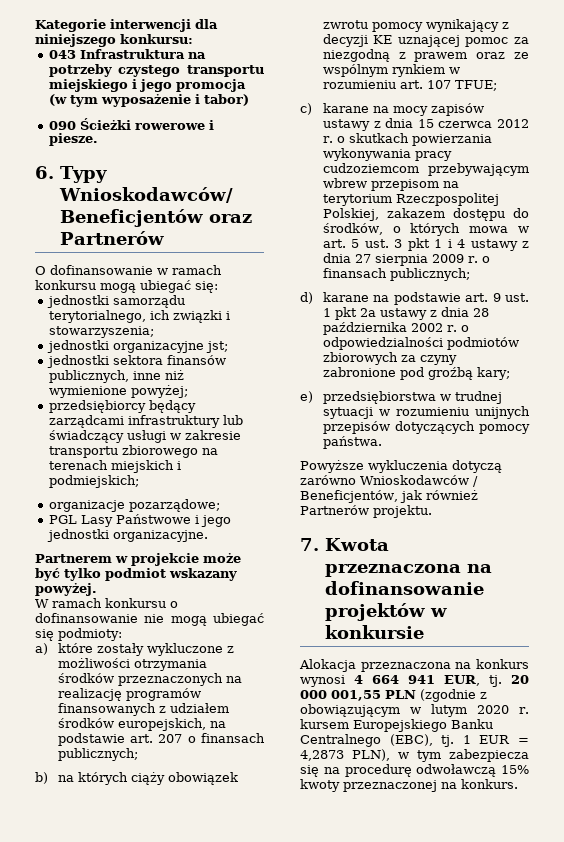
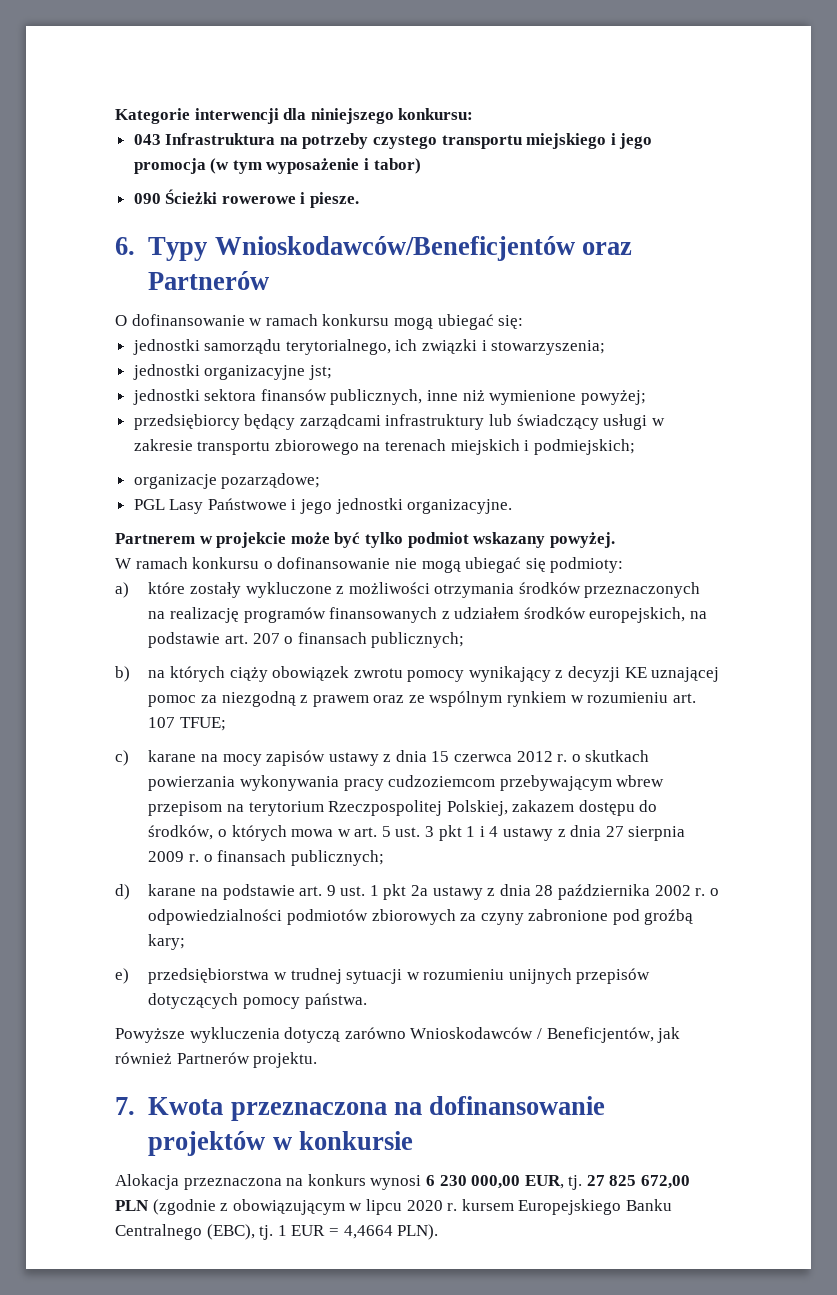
[354,675,529,687] [300,690,381,701] 4 664 941 EUR, tj. 20 000 001,55 -> [425,1175,691,1190] 6 230 000,00 EUR, tj. 27 825 672,00
[431,704,468,717] lutym -> [365,1199,402,1215] lipcu
[300,749,529,762] [300,764,529,777] [300,779,518,792] 4,2873 PLN), w tym zabezpiecza się na procedurę odwoławczą 15% kwoty przeznaczonej na konkurs. -> [343,1224,439,1240] 4,4664 PLN).

